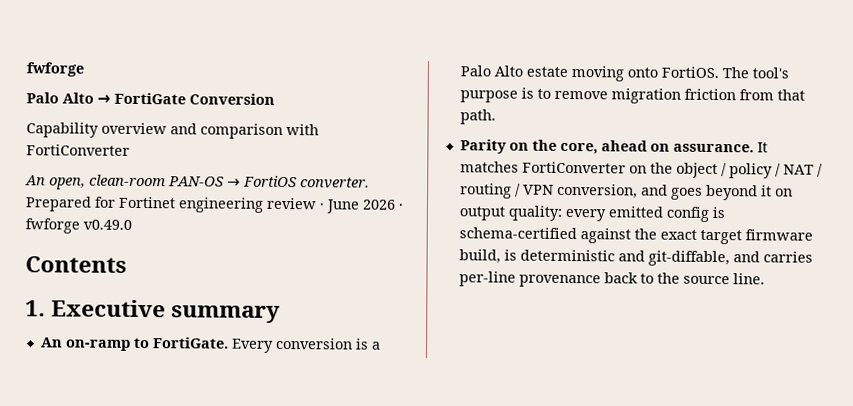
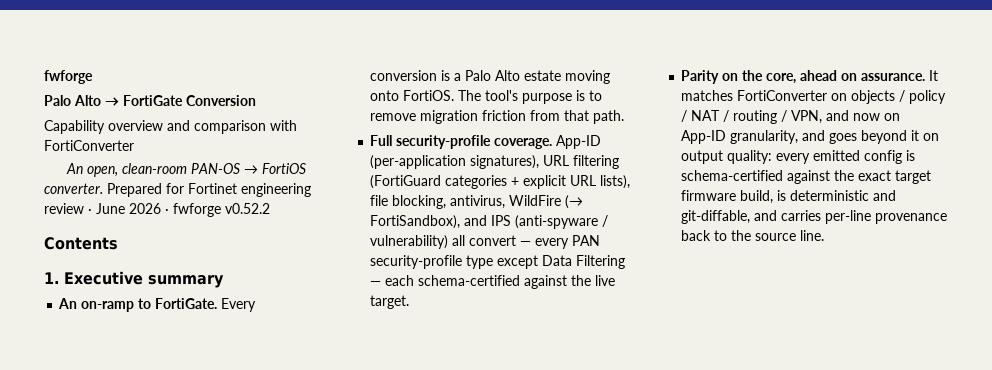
[83,219,132,230] v0.49.0 -> [225,203,270,214] v0.52.2
(496, 117) none -> [370,135,602,149] [370,155,620,169] [370,175,631,189] [370,195,584,209] [370,215,609,229] [370,235,601,249] [370,255,626,269] [370,275,616,289] [370,295,410,309] // Full security-profile coverage. App-ID (per-application signatures), URL filtering (FortiGuard categories + explicit URL lists), file blocking, antivirus, WildFire (→ FortiSandbox), and IPS (anti-spyware / vulnerability) all convert — every PAN security-profile type except Data Filtering — each schema-certified against the live target.
[649,162,718,179] the object -> [851,90,896,104] objects
[522,183,638,199] VPN conversion, -> [791,110,901,124] [681,130,799,144] VPN, and now on App-ID granularity,

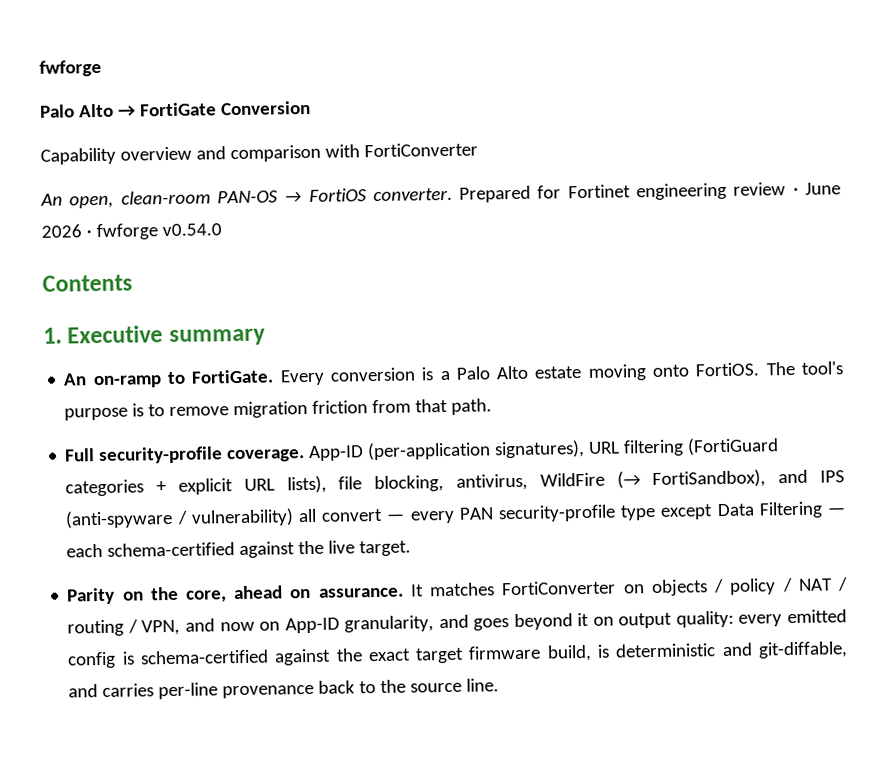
[225,203,270,214] v0.52.2 -> [161,223,222,237] v0.54.0

